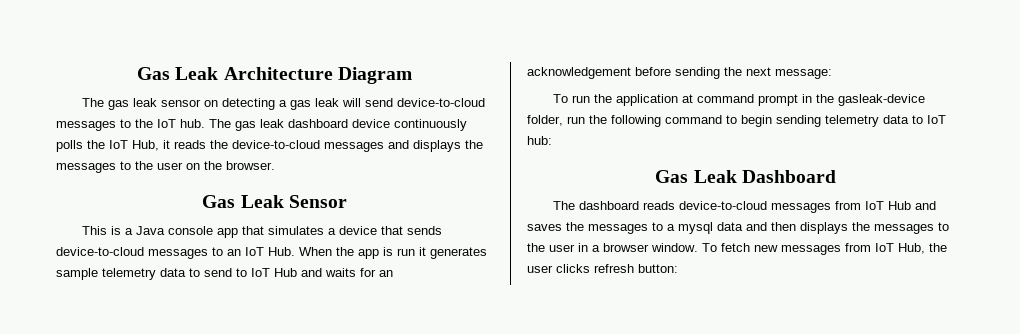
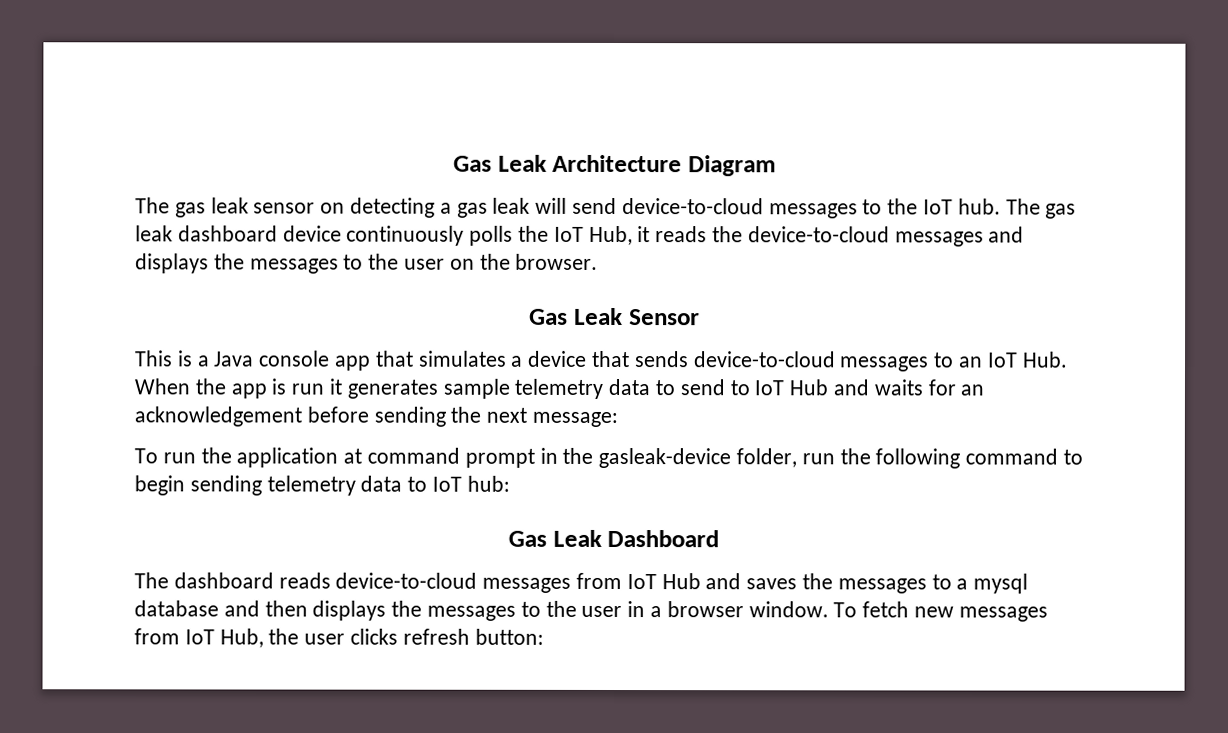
[717,222,743,231] data -> [134,600,219,617] database

